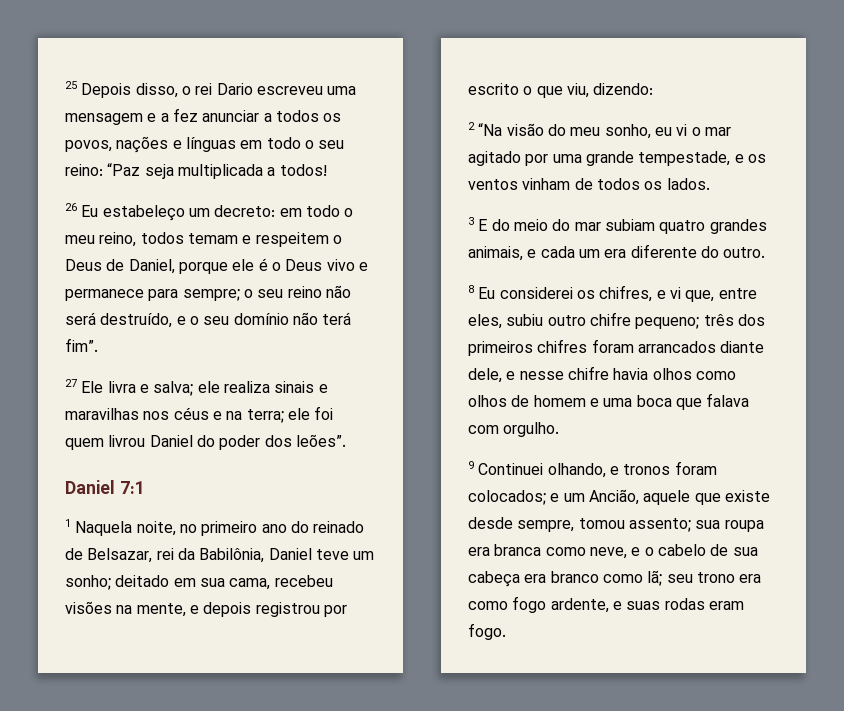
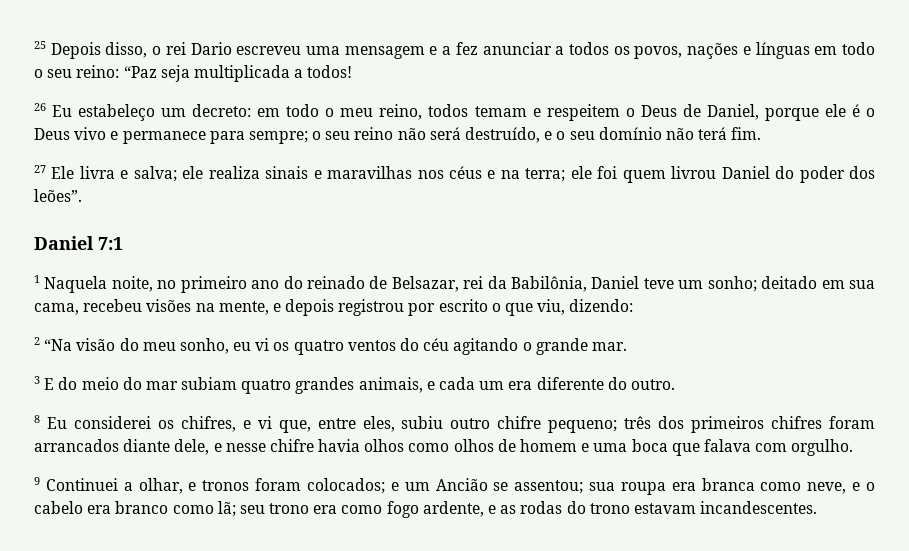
[65,338,98,352] fim”. -> [731,127,762,140] fim.
[691,127,731,136] [468,151,766,166] [468,178,710,190] o mar agitado por uma grande tempestade, e os ventos vinham de todos os lados. -> [273,338,627,355] os quatro ventos do céu agitando o grande mar.
[547,463,606,478] olhando, -> [123,478,183,494] a olhar,
[588,489,770,505] [468,517,691,532] Ancião, aquele que existe desde sempre, tomou assento; -> [435,478,584,494] Ancião se assentou;
[710,544,758,556] [468,571,520,587] de sua cabeça -> (83, 507) none
[626,598,744,610] [468,623,506,640] suas rodas eram fogo. -> [500,501,818,514] as rodas do trono estavam incandescentes.

